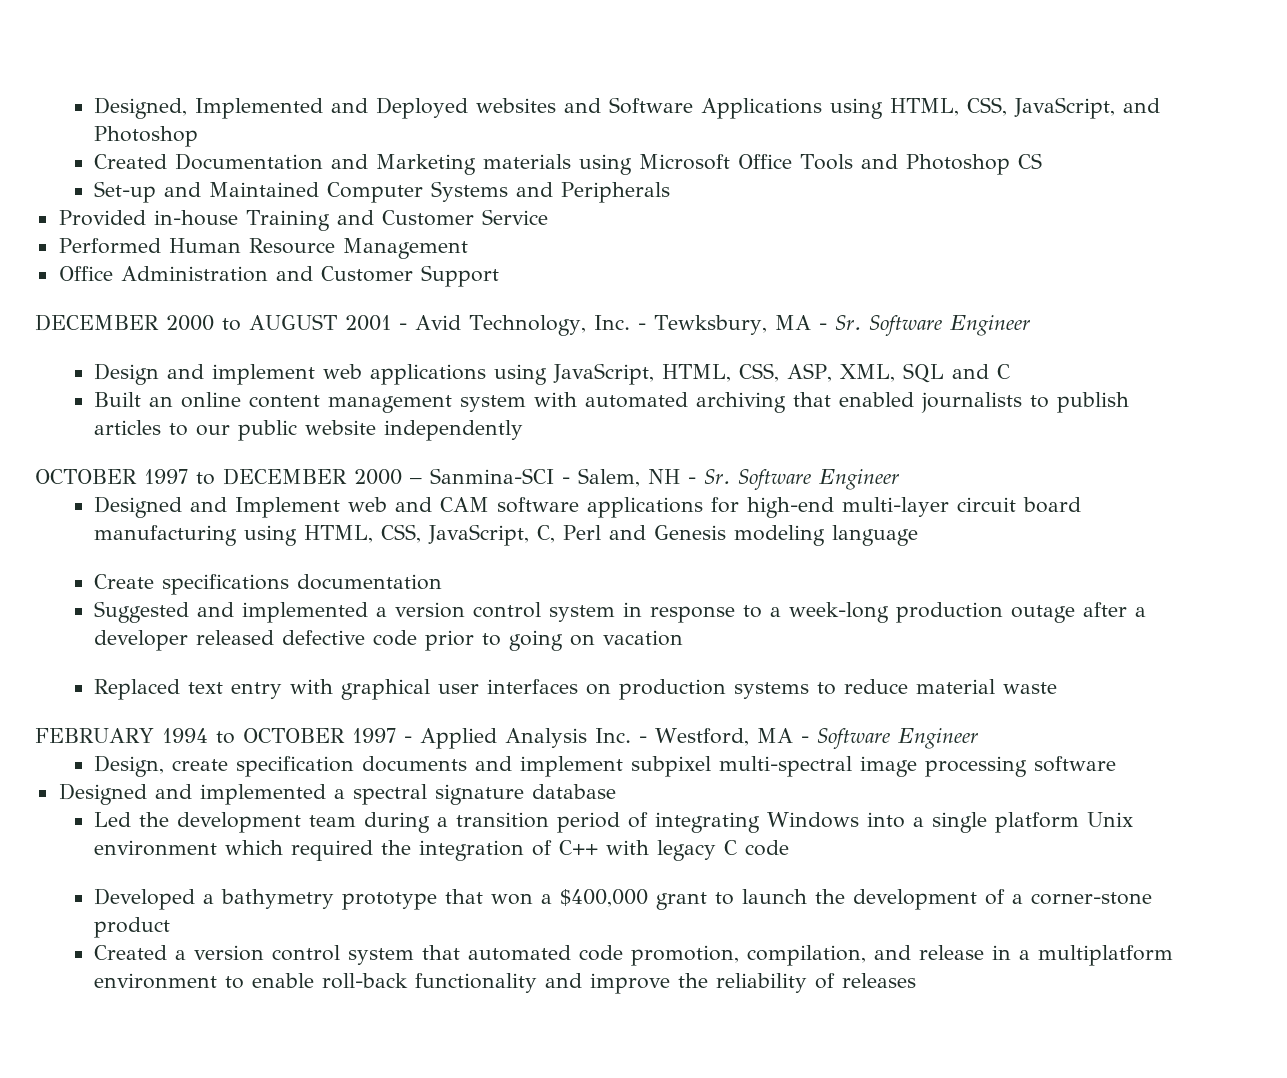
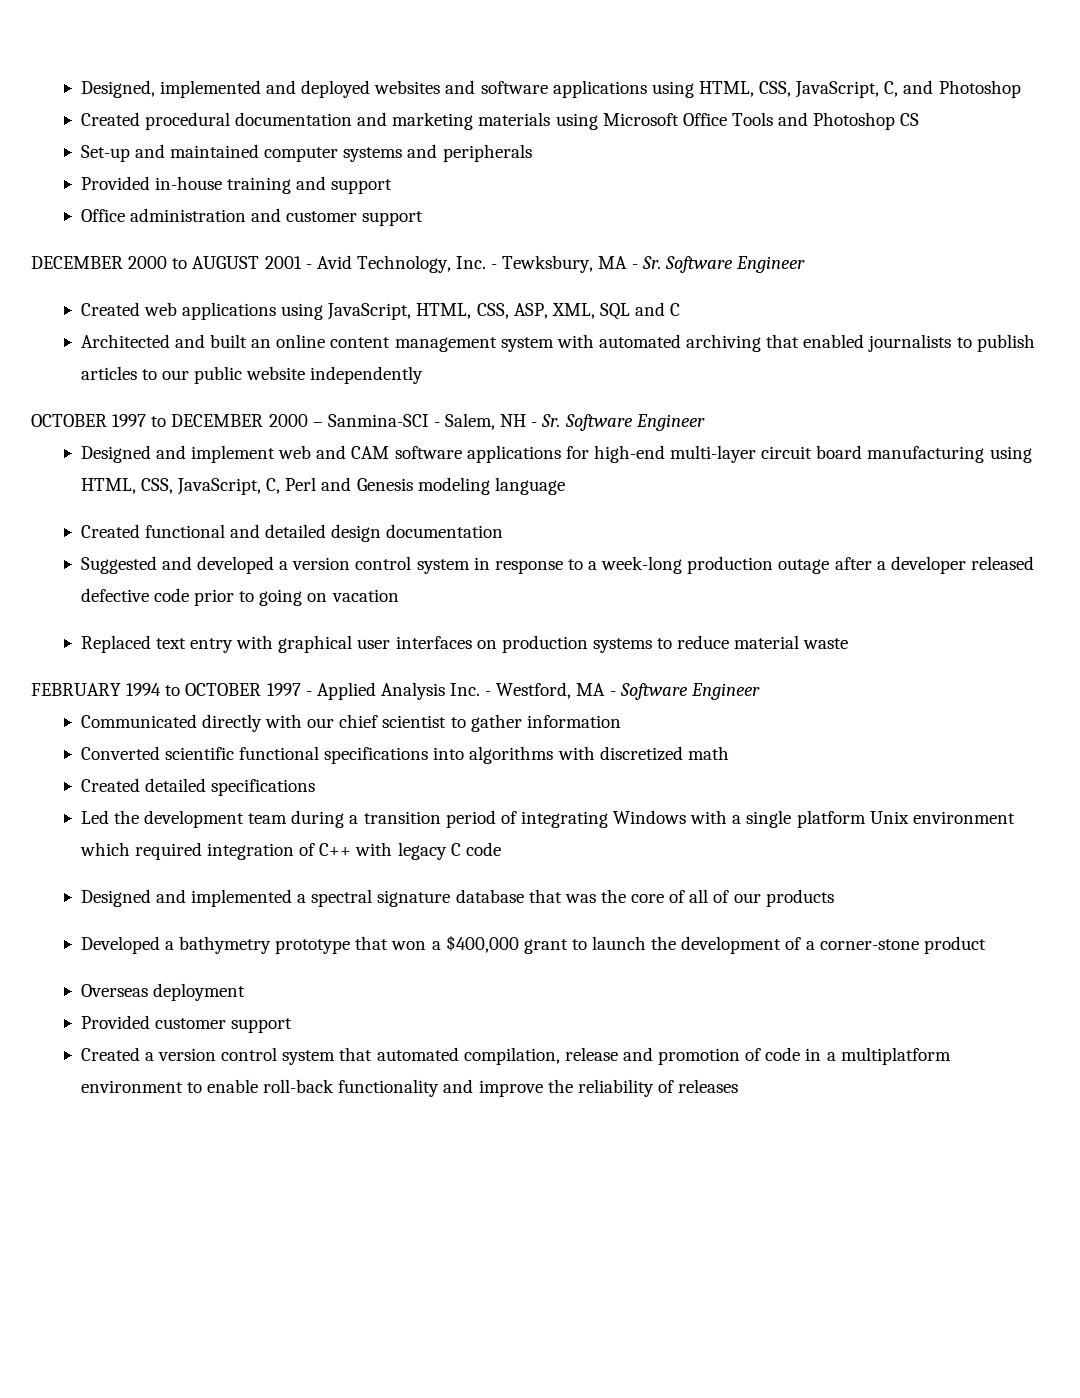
[195,97,1116,119] Implemented and Deployed websites and Software Applications using HTML, CSS, JavaScript, -> [159,80,899,98] implemented and deployed websites and software applications using HTML, CSS, JavaScript, C,
[175,153,477,175] Documentation and Marketing -> [144,112,474,130] procedural documentation and marketing
[209,181,671,203] [58,209,548,231] [58,238,468,259] [58,265,499,287] Maintained Computer Systems and Peripherals // Provided in-house Training and Customer Service // Performed Human Resource Management // Office Administration and Customer Support -> [169,144,532,162] [80,176,393,194] [80,208,424,226] maintained computer systems and peripherals // Provided in-house training and support // Office administration and customer support
[94,363,316,385] Design and implement -> [80,302,140,316] Created
[94,392,142,407] Built -> [80,334,247,348] Architected and built
[235,497,341,518] Implement -> [190,445,275,463] implement
[94,574,290,595] Create specifications -> [80,524,382,542] Created functional and detailed design
[242,602,369,623] implemented -> [196,556,274,574] developed
[94,755,1117,777] [58,783,616,805] Design, create specification documents and implement subpixel multi-spectral image processing software // Designed and implemented a spectral signature database -> [80,714,621,732] [80,746,729,764] [80,778,315,796] Communicated directly with our chief scientist to gather information // Converted scientific functional specifications into algorithms with discretized math // Created detailed specifications
[867,812,906,828] into -> [690,810,728,824] with
[381,840,412,855] the -> (202, 851) none
(790, 848) none -> [80,889,834,907] // Designed and implemented a spectral signature database that was the core of all of our products
(171, 927) none -> [80,983,245,1001] [80,1015,292,1033] // Overseas deployment // Provided customer support
[579,945,985,966] code promotion, compilation, and release -> [463,1047,801,1065] compilation, release and promotion of code

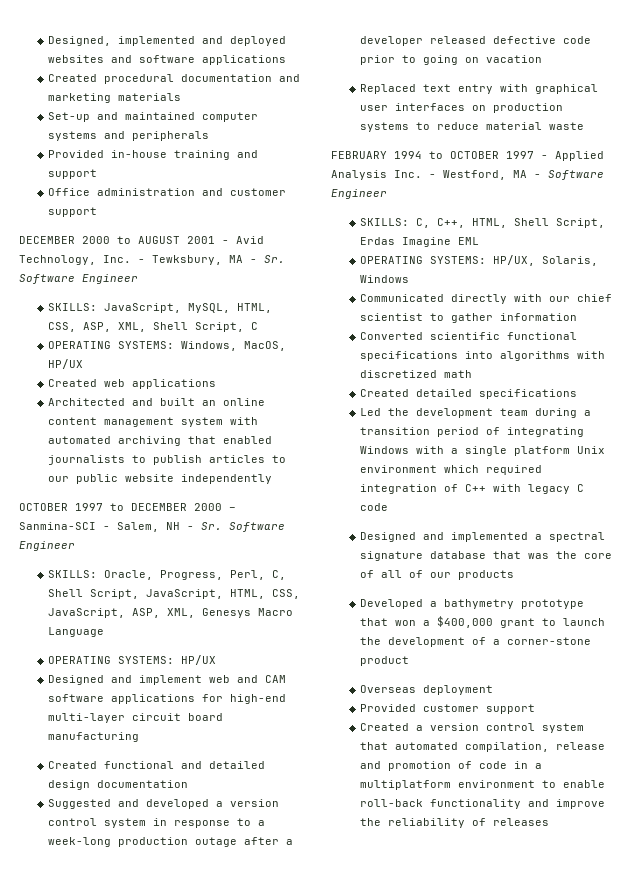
[651,80,1021,98] using HTML, CSS, JavaScript, C, and Photoshop -> (286, 60) none
[555,112,920,130] using Microsoft Office Tools and Photoshop CS -> (181, 97) none
[80,302,412,320] Created web applications using JavaScript, -> [47,303,230,313] SKILLS: JavaScript, MySQL,
[599,302,681,320] SQL and C -> [152,322,258,332] [47,341,286,351] [47,359,83,369] [47,379,216,389] Shell Script, C // OPERATING SYSTEMS: Windows, MacOS, HP/UX // Created web applications
(705, 422) none -> [47,570,286,580] [47,589,300,599] [47,608,293,618] [47,627,104,637] [47,655,216,665] // SKILLS: Oracle, Progress, Perl, C, Shell Script, JavaScript, HTML, CSS, JavaScript, ASP, XML, Genesys Macro Language // OPERATING SYSTEMS: HP/UX
[989,446,1032,463] [80,477,565,495] using HTML, CSS, JavaScript, C, Perl and Genesis modeling language -> (139, 737) none
(760, 691) none -> [359,218,605,228] [359,237,479,247] [359,255,598,266] [359,275,409,283] // SKILLS: C, C++, HTML, Shell Script, Erdas Imagine EML // OPERATING SYSTEMS: HP/UX, Solaris, Windows

